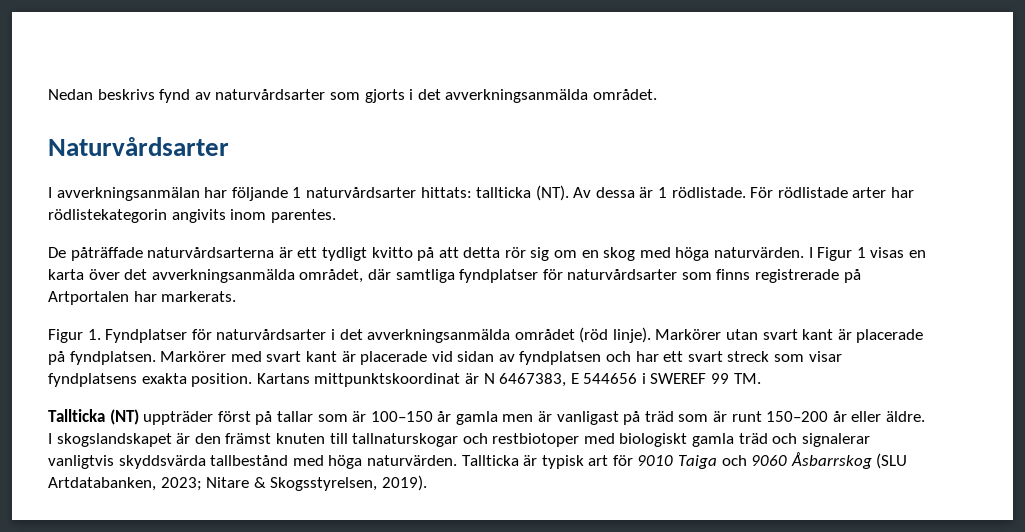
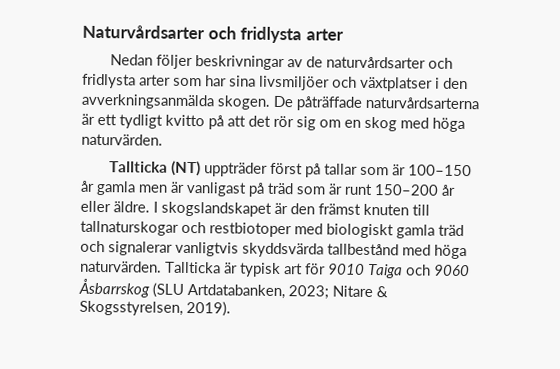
[48,89,657,103] [48,137,229,156] [48,185,915,201] [48,209,336,223] Nedan beskrivs fynd av naturvårdsarter som gjorts i det avverkningsanmälda området. // Naturvårdsarter // I avverkningsanmälan har följande 1 naturvårdsarter hittats: tallticka (NT). Av dessa är 1 rödlistade. För rödlistade arter har rödlistekategorin angivits inom parentes. // -> [82,24,344,44] [110,54,454,71] [82,73,468,92] [81,93,270,110] Naturvårdsarter och fridlysta arter // Nedan följer beskrivningar av de naturvårdsarter och fridlysta arter som har sina livsmiljöer och växtplatser i den avverkningsanmälda skogen.
[463,247,501,258] detta -> [248,115,271,127] det
[808,247,926,261] [48,269,861,283] [48,291,237,305] [48,327,924,343] [48,351,842,365] [48,373,761,387] I Figur 1 visas en karta över det avverkningsanmälda området, där samtliga fyndplatser för naturvårdsarter som finns registrerade på Artportalen har markerats. // Figur 1. Fyndplatser för naturvårdsarter i det avverkningsanmälda området (röd linje). Markörer utan svart kant är placerade på fyndplatsen. Markörer med svart kant är placerade vid sidan av fyndplatsen och har ett svart streck som visar fyndplatsens exakta position. Kartans mittpunktskoordinat är N 6467383, E 544656 i SWEREF 99 TM. -> (163, 139) none

